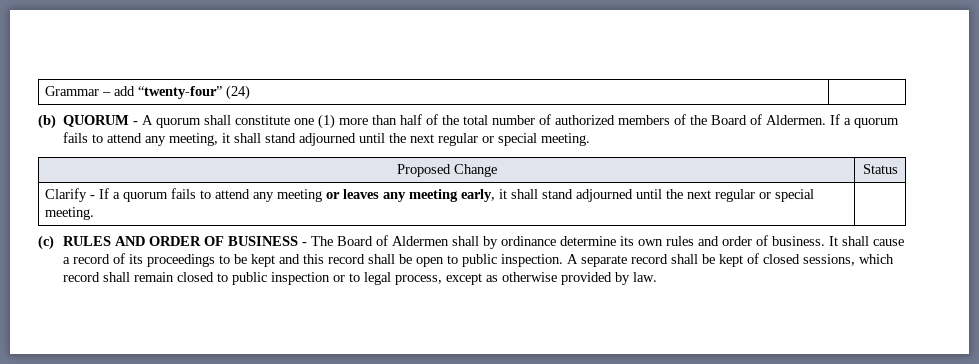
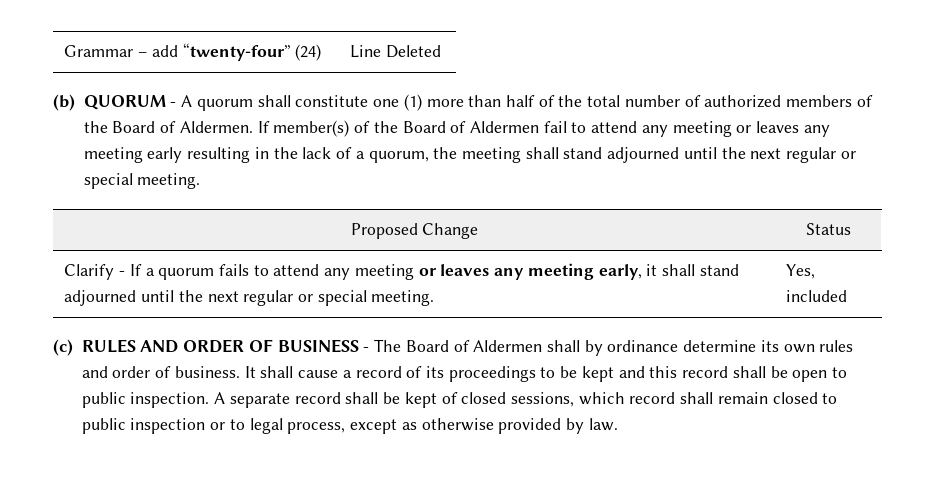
(251, 92) none -> [350,45,442,58] Line Deleted
[844,118,900,128] [63,132,231,146] a quorum fails to attend any meeting, it -> [273,120,830,137] [83,147,522,163] member(s) of the Board of Aldermen fail to attend any meeting or leaves any meeting early resulting in the lack of a quorum, the meeting
(95, 213) none -> [786,264,816,279] [786,290,848,302] Yes, included

